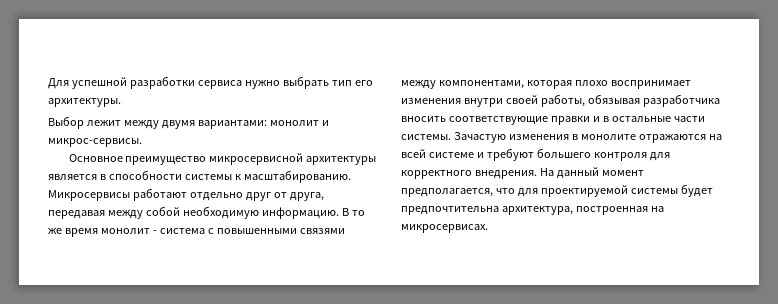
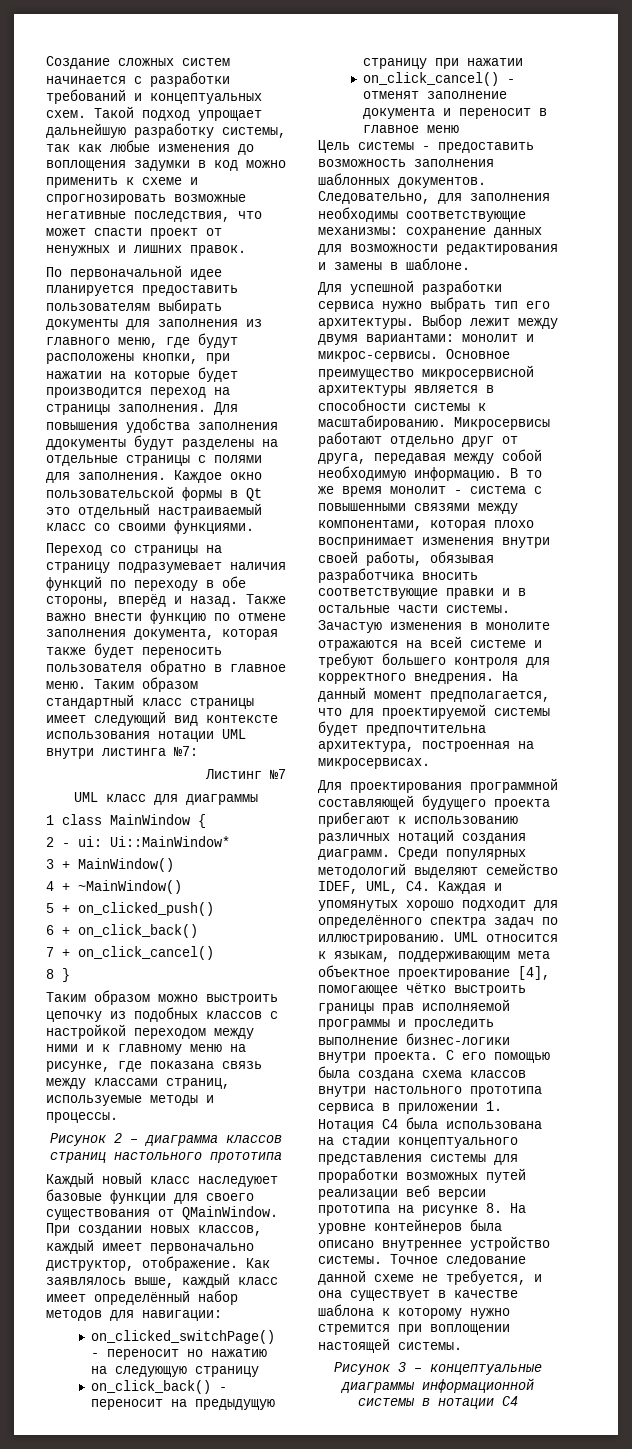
(48, 83) none -> [46,56,230,69] [46,72,230,87] [46,89,262,104] [46,106,262,121] [46,123,286,138] [46,140,254,155] [46,160,286,171] [46,177,198,188] [46,194,246,205] [46,211,262,222] [46,228,222,239] [46,245,246,256] [46,265,222,280] [46,285,238,296] [46,299,222,314] [46,319,262,330] [46,333,238,348] [46,353,230,364] [46,367,238,382] [46,387,230,398] [46,402,238,415] [46,418,278,433] [46,435,278,450] [46,455,262,466] [46,470,262,483] [46,486,262,501] [46,503,262,518] [46,520,254,534] [46,543,222,556] [46,562,286,573] [46,576,246,591] [46,594,286,607] [46,610,286,624] [46,629,278,640] [46,643,222,658] [46,660,286,675] [46,677,198,692] [46,694,254,709] [46,711,278,726] [46,729,246,742] [46,746,198,759] [205,769,286,779] [74,792,258,805] [46,814,206,828] [46,836,230,847] [46,858,174,872] [46,880,182,894] [46,902,214,916] [46,924,198,938] [46,946,214,960] [46,968,70,982] [46,990,278,1005] [46,1007,278,1022] [46,1024,254,1039] [46,1044,246,1055] [46,1061,262,1072] [46,1078,230,1089] [46,1095,214,1106] [46,1112,118,1123] [50,1133,282,1146] [50,1152,282,1163] [46,1172,278,1187] [46,1189,254,1204] [46,1206,278,1220] [46,1223,262,1236] [46,1239,254,1254] [46,1256,270,1271] [46,1273,278,1288] [46,1290,238,1305] [46,1310,222,1321] [91,1330,276,1344] [91,1349,268,1360] [91,1366,260,1377] [91,1380,228,1394] [91,1399,276,1410] [363,58,524,69] [363,72,516,86] [363,91,508,99] [363,108,548,119] [363,125,460,133] [318,140,534,153] [318,159,494,167] [318,173,486,188] [318,191,550,204] [318,207,526,222] [318,227,542,238] [318,244,558,255] [318,258,470,270] Создание сложных систем начинается с разработки требований и концептуальных схем. Такой подход упрощает дальнейшую разработку системы, так как любые изменения до воплощения задумки в код можно применить к схеме и спрогнозировать возможные негативные последствия, что может спасти проект от ненужных и лишних правок. // По первоначальной идее планируется предоставить пользователям выбирать документы для заполнения из главного меню, где будут расположены кнопки, при нажатии на которые будет производится переход на страницы заполнения. Для повышения удобства заполнения ддокументы будут разделены на отдельные страницы с полями для заполнения. Каждое окно пользовательской формы в Qt это отдельный настраиваемый класс со своими функциями. // Переход со страницы на страницу подразумевает наличия функций по переходу в обе стороны, вперёд и назад. Также важно внести функцию по отмене заполнения документа, которая также будет переносить пользователя обратно в главное меню. Таким образом стандартный класс страницы имеет следующий вид контексте использования нотации UML внутри листинга №7: // Листинг №7 // UML класс для диаграммы // 1 class MainWindow { // 2 - ui: Ui::MainWindow* // 3 + MainWindow() // 4 + ~MainWindow() // 5 + on_clicked_push() // 6 + on_click_back() // 7 + on_click_cancel() // 8 } // Таким образом можно выстроить цепочку из подобных классов с настройкой переходом между ними и к главному меню на рисунке, где показана связь между классами страниц, используемые методы и процессы. // Рисунок 2 – диаграмма классов страниц настольного прототипа // Каждый новый класс наследуюет базовые функции для своего существования от QMainWindow. При создании новых классов, каждый имеет первоначально диструктор, отображение. Как заявлялось выше, каждый класс имеет определённый набор методов для навигации: // on_clicked_switchPage() - переносит но нажатию на следующую страницу // on_click_back() - переносит на предыдущую страницу при нажатии // on_click_cancel() - отменят заполнение документа и переносит в главное меню // Цель системы - предоставить возможность заполнения шаблонных документов. Следовательно, для заполнения необходимы соответствующие механизмы: сохранение данных для возможности редактирования и замены в шаблоне. //
(121, 102) // -> (414, 323) none
(142, 142) // -> (438, 356) none
(488, 228) none -> [318,778,558,793] [318,795,550,810] [318,812,518,827] [318,829,526,844] [318,847,526,860] [318,863,558,878] [318,881,502,894] [318,900,558,911] [318,915,558,928] [318,932,558,945] [318,951,550,962] [318,965,550,980] [318,983,526,996] [318,999,510,1014] [318,1019,494,1030] [318,1033,510,1045] [318,1050,550,1063] [318,1066,526,1081] [318,1086,542,1097] [318,1101,502,1114] [318,1117,542,1132] [318,1137,518,1148] [318,1154,518,1165] [318,1168,526,1183] [318,1185,486,1200] [318,1203,526,1216] [318,1219,502,1234] [318,1236,550,1251] [318,1254,526,1267] [318,1270,542,1285] [318,1290,518,1301] [318,1304,510,1319] [318,1324,510,1335] [318,1338,462,1353] [334,1362,542,1375] [340,1378,534,1393] [358,1396,518,1409] // Для проектирования программной составляющей будущего проекта прибегают к использованию различных нотаций создания диаграмм. Среди популярных методологий выделяют семейство IDEF, UML, C4. Каждая и упомянутых хорошо подходит для определённого спектра задач по иллюстрированию. UML относится к языкам, поддерживающим мета объектное проектирование [4], помогающее чётко выстроить границы прав исполняемой программы и проследить выполнение бизнес-логики внутри проекта. С его помощью была создана схема классов внутри настольного прототипа сервиса в приложении 1. Нотация С4 была использована на стадии концептуального представления системы для проработки возможных путей реализации веб версии прототипа на рисунке 8. На уровне контейнеров была описано внутреннее устройство системы. Точное следование данной схеме не требуется, и она существует в качестве шаблона к которому нужно стремится при воплощении настоящей системы. // Рисунок 3 – концептуальные диаграммы информационной системы в нотации С4

